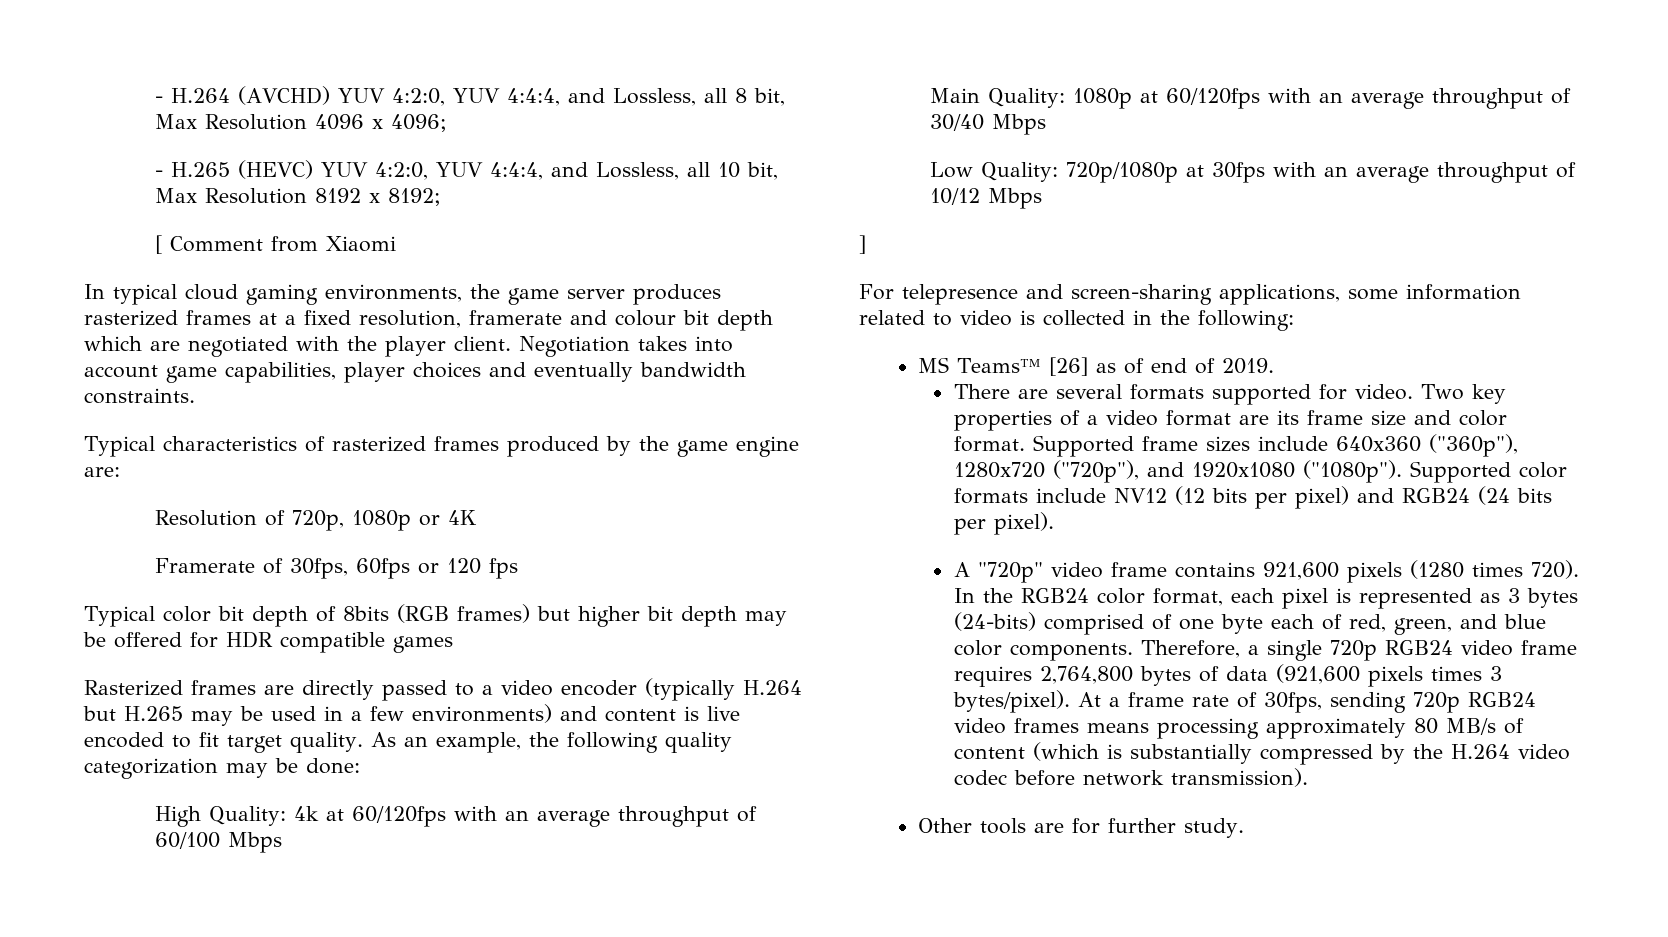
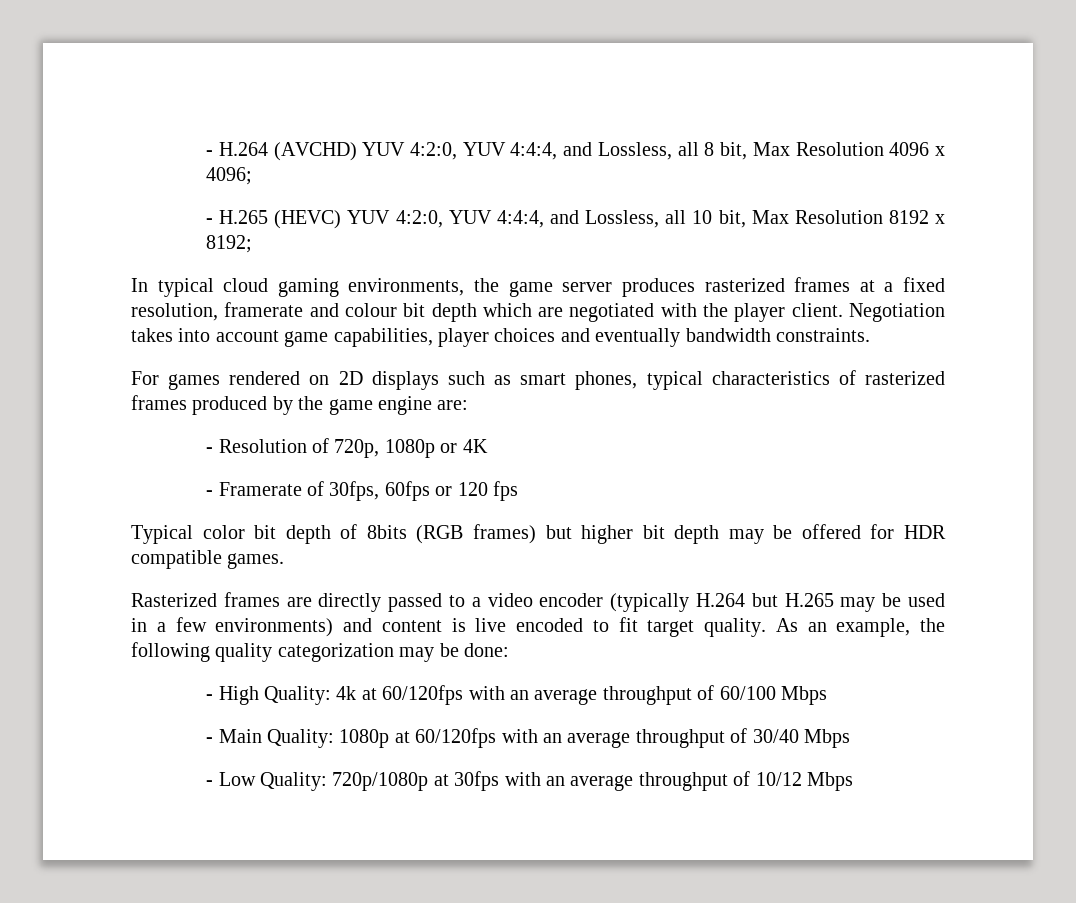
[154,235,396,254] // [ Comment from Xiaomi -> (253, 244) none
[84,436,155,457] Typical -> [131,371,703,390] For games rendered on 2D displays such as smart phones, typical
(120, 472) none -> [206,447,214,453] -
(477, 517) none -> [206,490,214,496] -
[393,636,453,653] games -> [227,553,285,569] games.
(360, 766) none -> [206,694,214,700] -
(282, 842) none -> [206,737,214,743] -
(1046, 124) none -> [206,780,214,786] -
[859,235,866,254] [859,284,1521,305] [859,310,1294,331] [918,357,1275,376] [953,384,1506,405] [953,410,1507,431] [953,434,1518,457] [953,460,1567,483] [953,486,1552,509] [953,512,1054,535] [953,560,1579,583] [953,588,1578,609] [953,612,1546,635] [953,640,1577,661] [953,664,1502,687] [952,690,1536,713] [953,718,1524,739] [953,742,1570,765] [953,768,1308,787] [918,818,1245,838] // ] // For telepresence and screen-sharing applications, some information related to video is collected in the following: // MS Teams™ [26] as of end of 2019. // There are several formats supported for video. Two key properties of a video format are its frame size and color format. Supported frame sizes include 640x360 ("360p"), 1280x720 ("720p"), and 1920x1080 ("1080p"). Supported color formats include NV12 (12 bits per pixel) and RGB24 (24 bits per pixel). // A "720p" video frame contains 921,600 pixels (1280 times 720). In the RGB24 color format, each pixel is represented as 3 bytes (24-bits) comprised of one byte each of red, green, and blue color components. Therefore, a single 720p RGB24 video frame requires 2,764,800 bytes of data (921,600 pixels times 3 bytes/pixel). At a frame rate of 30fps, sending 720p RGB24 video frames means processing approximately 80 MB/s of content (which is substantially compressed by the H.264 video codec before network transmission). // Other tools are for further study. -> (853, 781) none

